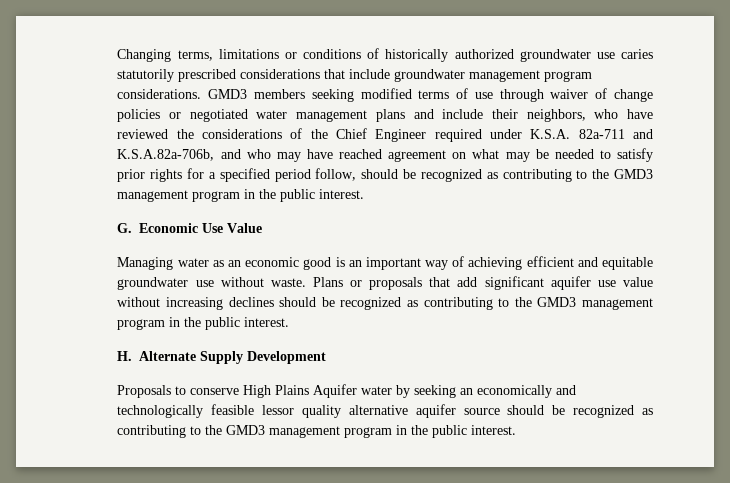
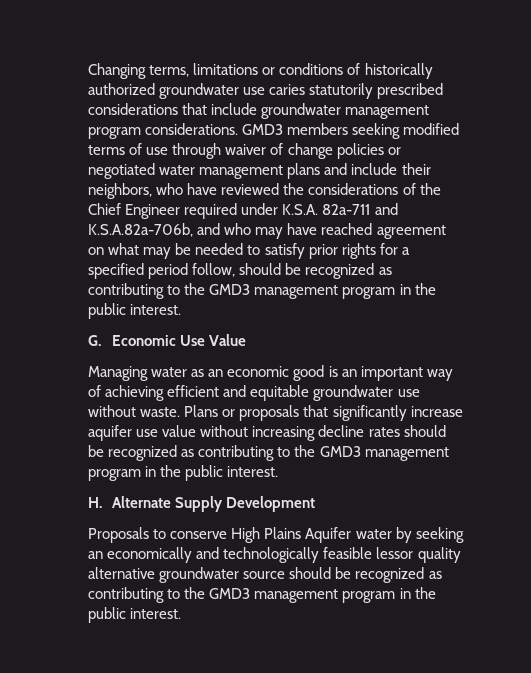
[457,276,544,290] add significant -> [332,405,463,421] significantly increase
[228,297,274,307] declines -> [318,425,400,437] decline rates
[415,404,456,418] aquifer -> [159,567,240,583] groundwater

